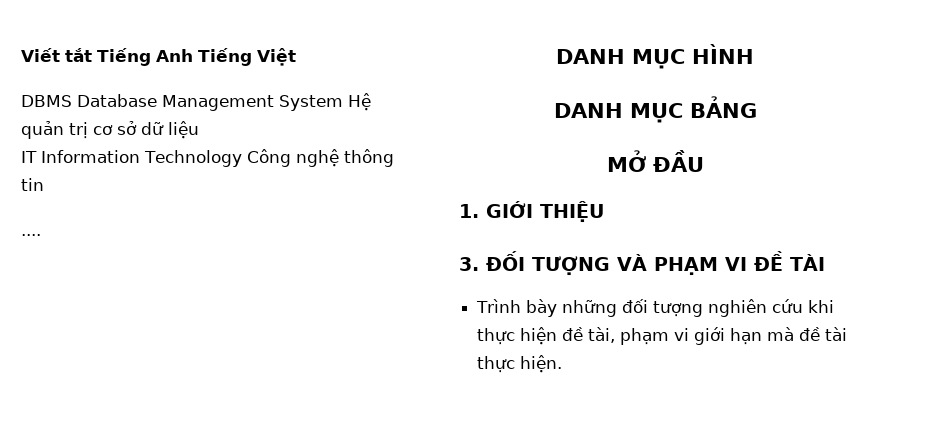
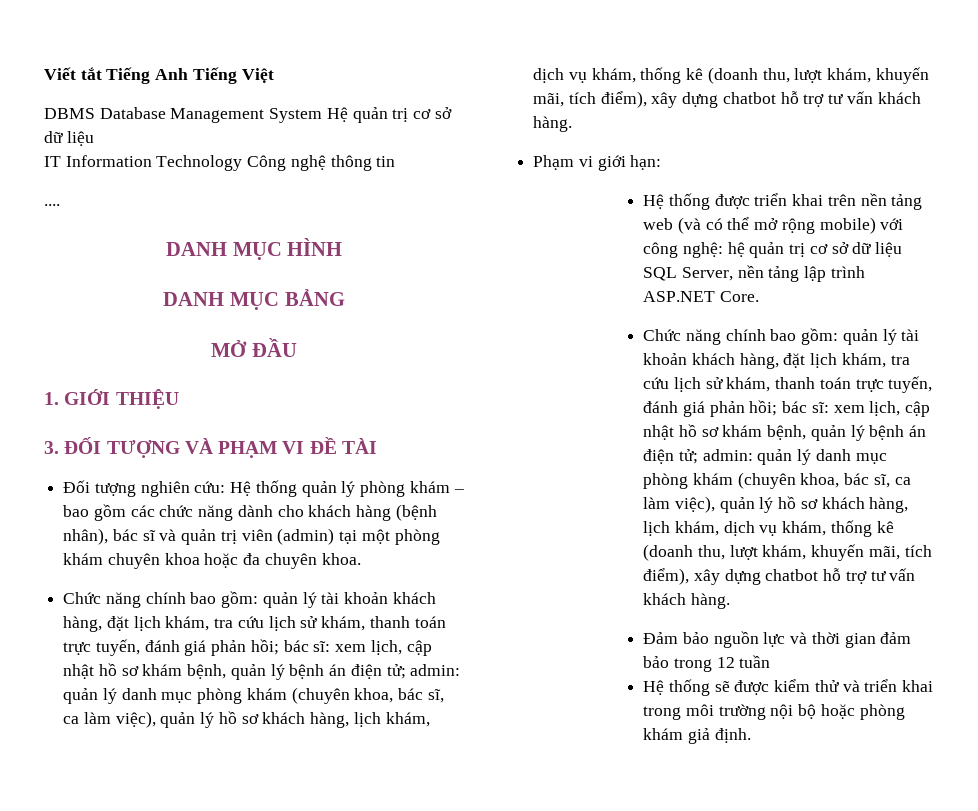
[476,299,835,317] [477,327,848,345] [477,355,563,373] Trình bày những đối tượng nghiên cứu khi thực hiện đề tài, phạm vi giới hạn mà đề tài thực hiện. -> [63,480,464,497] [63,504,437,521] [63,528,440,545] [63,553,361,569] [63,591,436,608] [63,616,446,632] [63,639,432,656] [63,663,461,680] [63,687,444,704] [63,711,430,728] [533,67,929,84] [533,91,921,108] [533,116,573,132] [533,155,662,171] [643,193,923,210] [643,217,904,234] [643,242,903,258] [643,265,865,282] [643,291,760,302] [643,328,920,345] [643,353,910,369] [643,376,933,393] [643,400,931,417] [643,424,927,441] [643,449,887,465] [643,472,911,489] [643,496,909,513] [643,520,894,537] [643,544,932,561] [643,568,916,585] [643,593,731,609] [643,631,912,648] [643,655,771,672] [643,679,934,696] [643,704,905,720] [643,728,751,744] Đối tượng nghiên cứu: Hệ thống quản lý phòng khám – bao gồm các chức năng dành cho khách hàng (bệnh nhân), bác sĩ và quản trị viên (admin) tại một phòng khám chuyên khoa hoặc đa chuyên khoa. // Chức năng chính bao gồm: quản lý tài khoản khách hàng, đặt lịch khám, tra cứu lịch sử khám, thanh toán trực tuyến, đánh giá phản hồi; bác sĩ: xem lịch, cập nhật hồ sơ khám bệnh, quản lý bệnh án điện tử; admin: quản lý danh mục phòng khám (chuyên khoa, bác sĩ, ca làm việc), quản lý hồ sơ khách hàng, lịch khám, dịch vụ khám, thống kê (doanh thu, lượt khám, khuyến mãi, tích điểm), xây dựng chatbot hỗ trợ tư vấn khách hàng. // Phạm vi giới hạn: // Hệ thống được triển khai trên nền tảng web (và có thể mở rộng mobile) với công nghệ: hệ quản trị cơ sở dữ liệu SQL Server, nền tảng lập trình ASP.NET Core. // Chức năng chính bao gồm: quản lý tài khoản khách hàng, đặt lịch khám, tra cứu lịch sử khám, thanh toán trực tuyến, đánh giá phản hồi; bác sĩ: xem lịch, cập nhật hồ sơ khám bệnh, quản lý bệnh án điện tử; admin: quản lý danh mục phòng khám (chuyên khoa, bác sĩ, ca làm việc), quản lý hồ sơ khách hàng, lịch khám, dịch vụ khám, thống kê (doanh thu, lượt khám, khuyến mãi, tích điểm), xây dựng chatbot hỗ trợ tư vấn khách hàng. // Đảm bảo nguồn lực và thời gian đảm bảo trong 12 tuần // Hệ thống sẽ được kiểm thử và triển khai trong môi trường nội bộ hoặc phòng khám giả định.

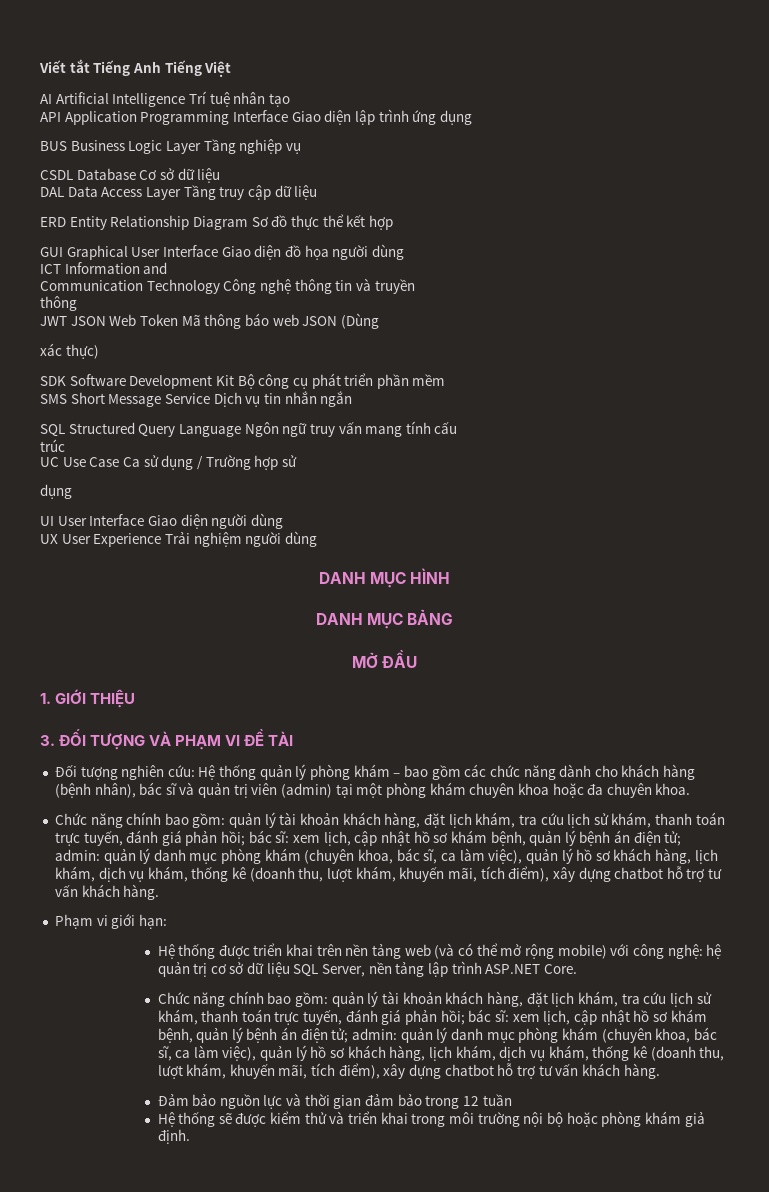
[44,107,452,123] [44,131,94,146] [44,155,152,167] DBMS Database Management System Hệ quản trị cơ sở dữ liệu // IT Information -> [40,91,290,107] [40,109,472,125] [40,139,301,154] [40,168,221,183] [40,185,318,200] [40,214,393,230] [40,244,404,260] [40,262,168,274] [40,280,143,291] AI Artificial Intelligence Trí tuệ nhân tạo // API Application Programming Interface Giao diện lập trình ứng dụng // BUS Business Logic Layer Tầng nghiệp vụ // CSDL Database Cơ sở dữ liệu // DAL Data Access Layer Tầng truy cập dữ liệu // ERD Entity Relationship Diagram Sơ đồ thực thể kết hợp // GUI Graphical User Interface Giao diện đồ họa người dùng // ICT Information and // Communication
[44,204,60,206] // .... -> [355,278,415,294] [40,296,77,311] [40,313,379,329] [40,343,99,359] [40,373,446,389] [40,391,353,407] [40,421,458,437] [40,439,65,452] [40,455,297,470] [40,484,72,499] [40,513,283,529] [40,531,317,547] và truyền // thông // JWT JSON Web Token Mã thông báo web JSON (Dùng // xác thực) // SDK Software Development Kit Bộ công cụ phát triển phần mềm // SMS Short Message Service Dịch vụ tin nhắn ngắn // SQL Structured Query Language Ngôn ngữ truy vấn mang tính cấu // trúc // UC Use Case Ca sử dụng / Trường hợp sử // dụng // UI User Interface Giao diện người dùng // UX User Experience Trải nghiệm người dùng

